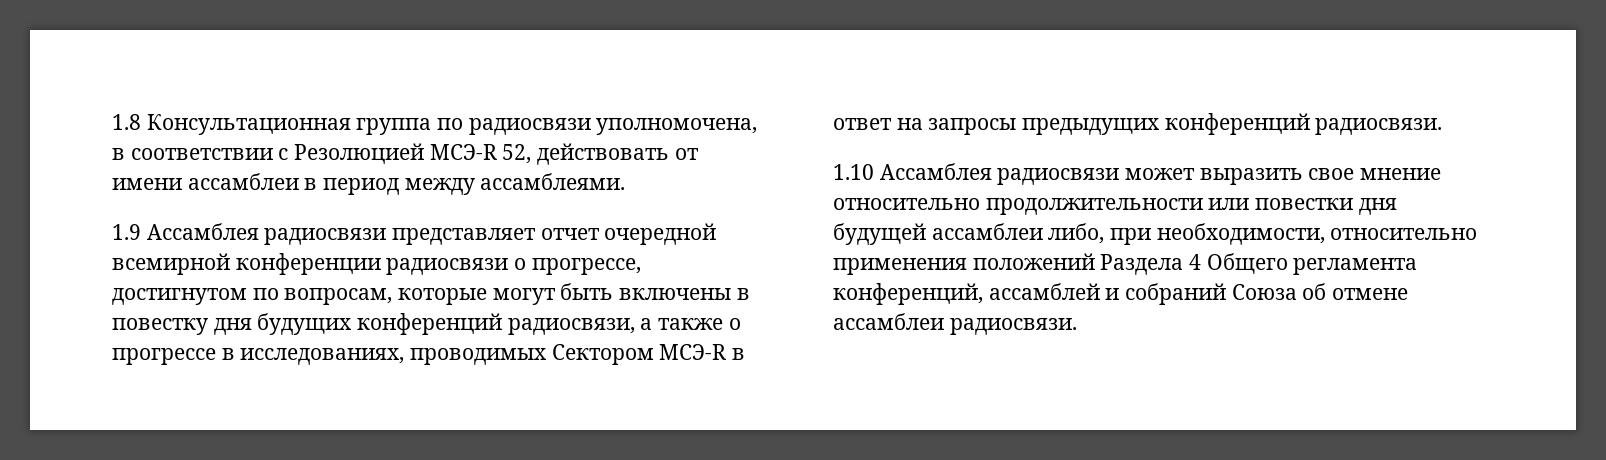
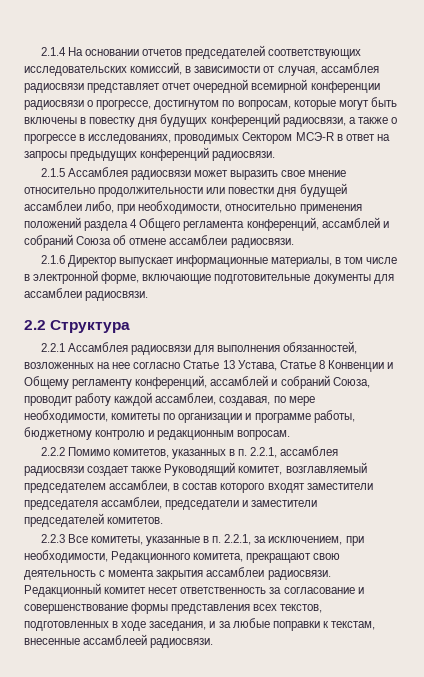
[112,114,758,135] [112,143,699,165] [112,173,626,195] [112,223,259,240] 1.8 Консультационная группа по радиосвязи уполномочена, в соответствии с Резолюцией МСЭ-R 52, действовать от имени ассамблеи в период между ассамблеями. // 1.9 Ассамблея -> [40,45,362,59] [24,62,379,76] 2.1.4 На основании отчетов председателей соответствующих исследовательских комиссий, в зависимости от случая, ассамблея
[833,164,874,180] 1.10 -> [40,168,65,177] 2.1.5
[1100,254,1184,275] Раздела -> [84,221,129,231] раздела
(1077, 326) none -> [40,255,398,267] [24,270,394,284] [24,288,149,301] [24,320,131,333] [40,341,358,355] [24,360,394,372] [24,375,370,389] [24,392,315,406] [24,410,355,423] [24,427,291,440] [40,446,339,459] [24,462,367,476] [24,480,373,493] [24,497,318,510] [24,513,164,527] [40,534,364,546] [24,550,341,563] [24,567,331,580] [24,583,364,597] [24,602,323,614] [24,618,375,631] [24,634,214,648] // 2.1.6 Директор выпускает информационные материалы, в том числе в электронной форме, включающие подготовительные документы для ассамблеи радиосвязи. // 2.2 Структура // 2.2.1 Ассамблея радиосвязи для выполнения обязанностей, возложенных на нее согласно Статье 13 Устава, Статье 8 Конвенции и Общему регламенту конференций, ассамблей и собраний Союза, проводит работу каждой ассамблеи, создавая, по мере необходимости, комитеты по организации и программе работы, бюджетному контролю и редакционным вопросам. // 2.2.2 Помимо комитетов, указанных в п. 2.2.1, ассамблея радиосвязи создает также Руководящий комитет, возглавляемый председателем ассамблеи, в состав которого входят заместители председателя ассамблеи, председатели и заместители председателей комитетов. // 2.2.3 Все комитеты, указанные в п. 2.2.1, за исключением, при необходимости, Редакционного комитета, прекращают свою деятельность с момента закрытия ассамблеи радиосвязи. Редакционный комитет несет ответственность за согласование и совершенствование формы представления всех текстов, подготовленных в ходе заседания, и за любые поправки к текстам, внесенные ассамблеей радиосвязи.

